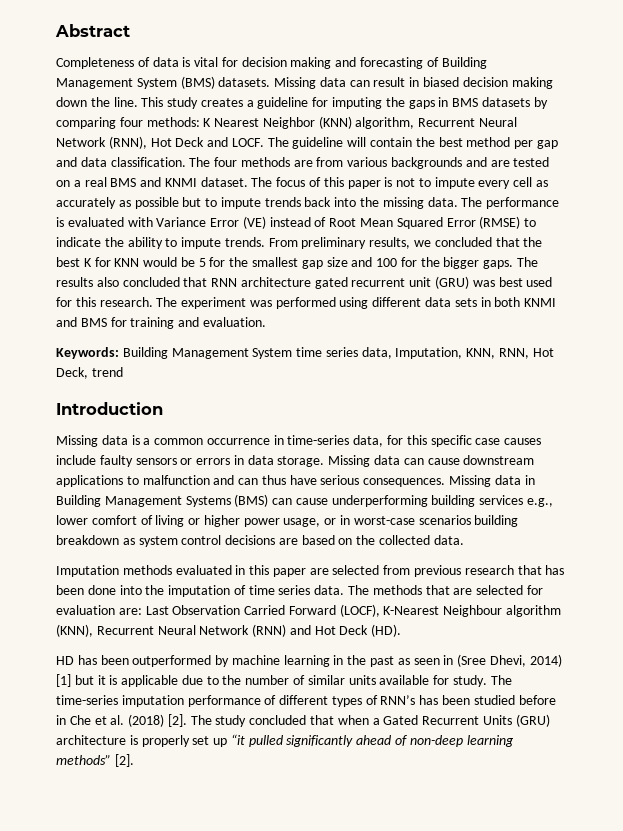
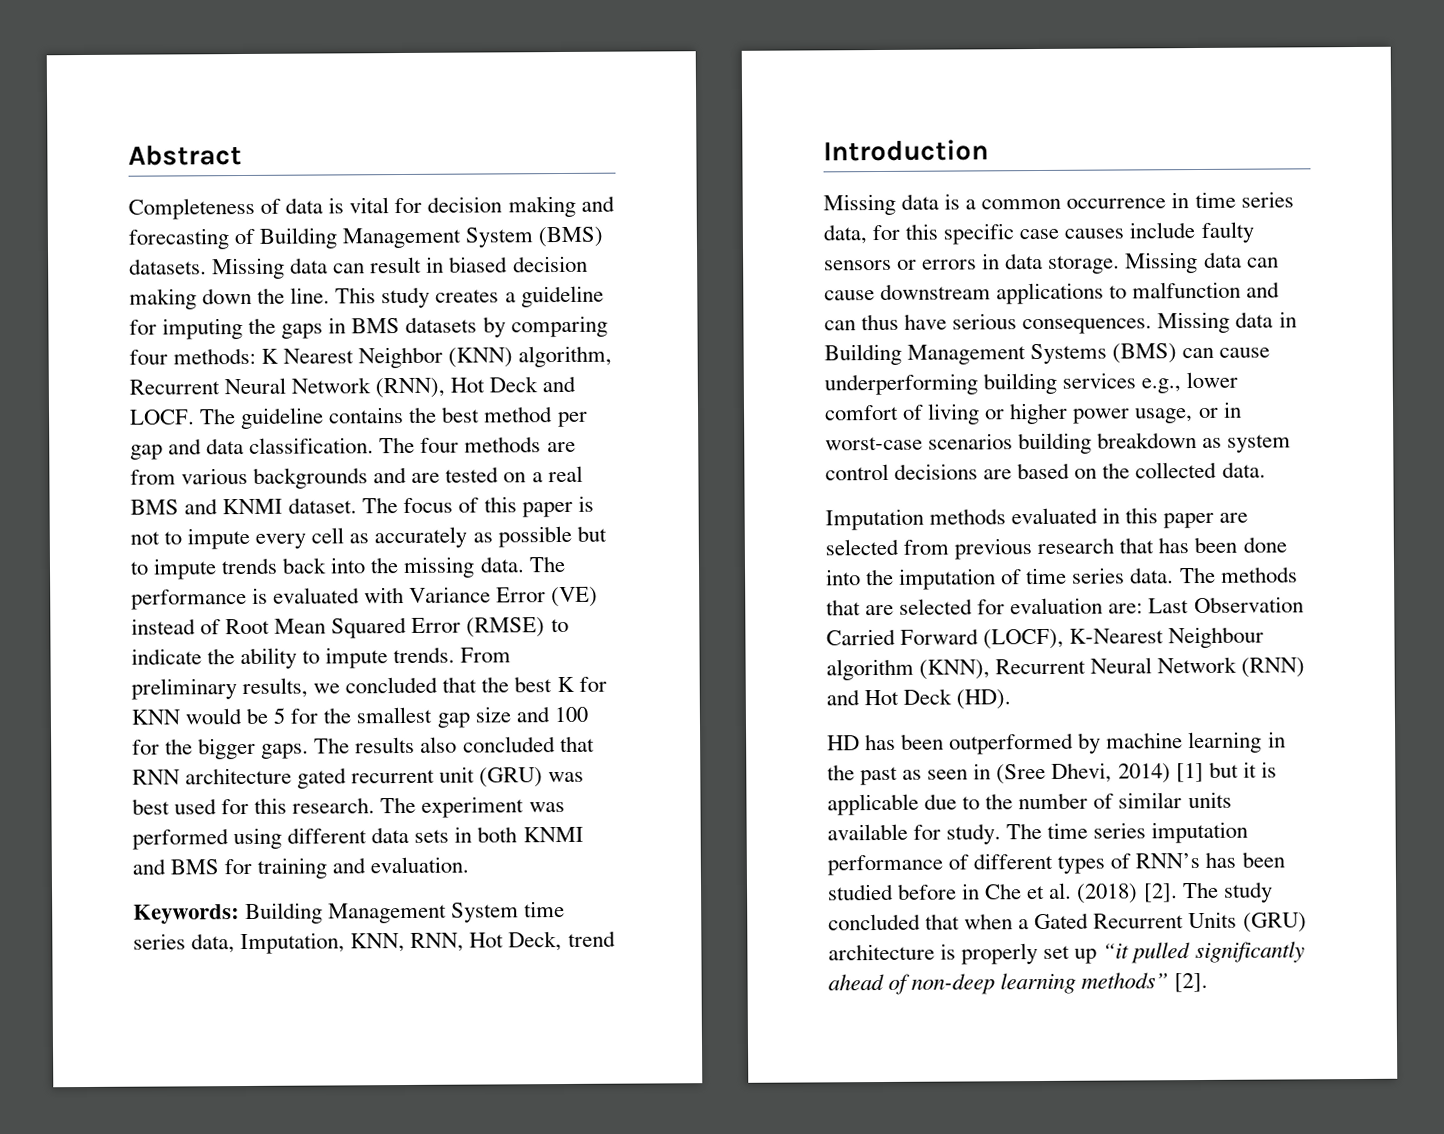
[347,137,413,147] will contain -> [328,406,405,424] contains
[287,435,350,445] time-series -> [1194,191,1294,209] time series
[56,695,118,705] time-series -> [1047,822,1147,839] time series

